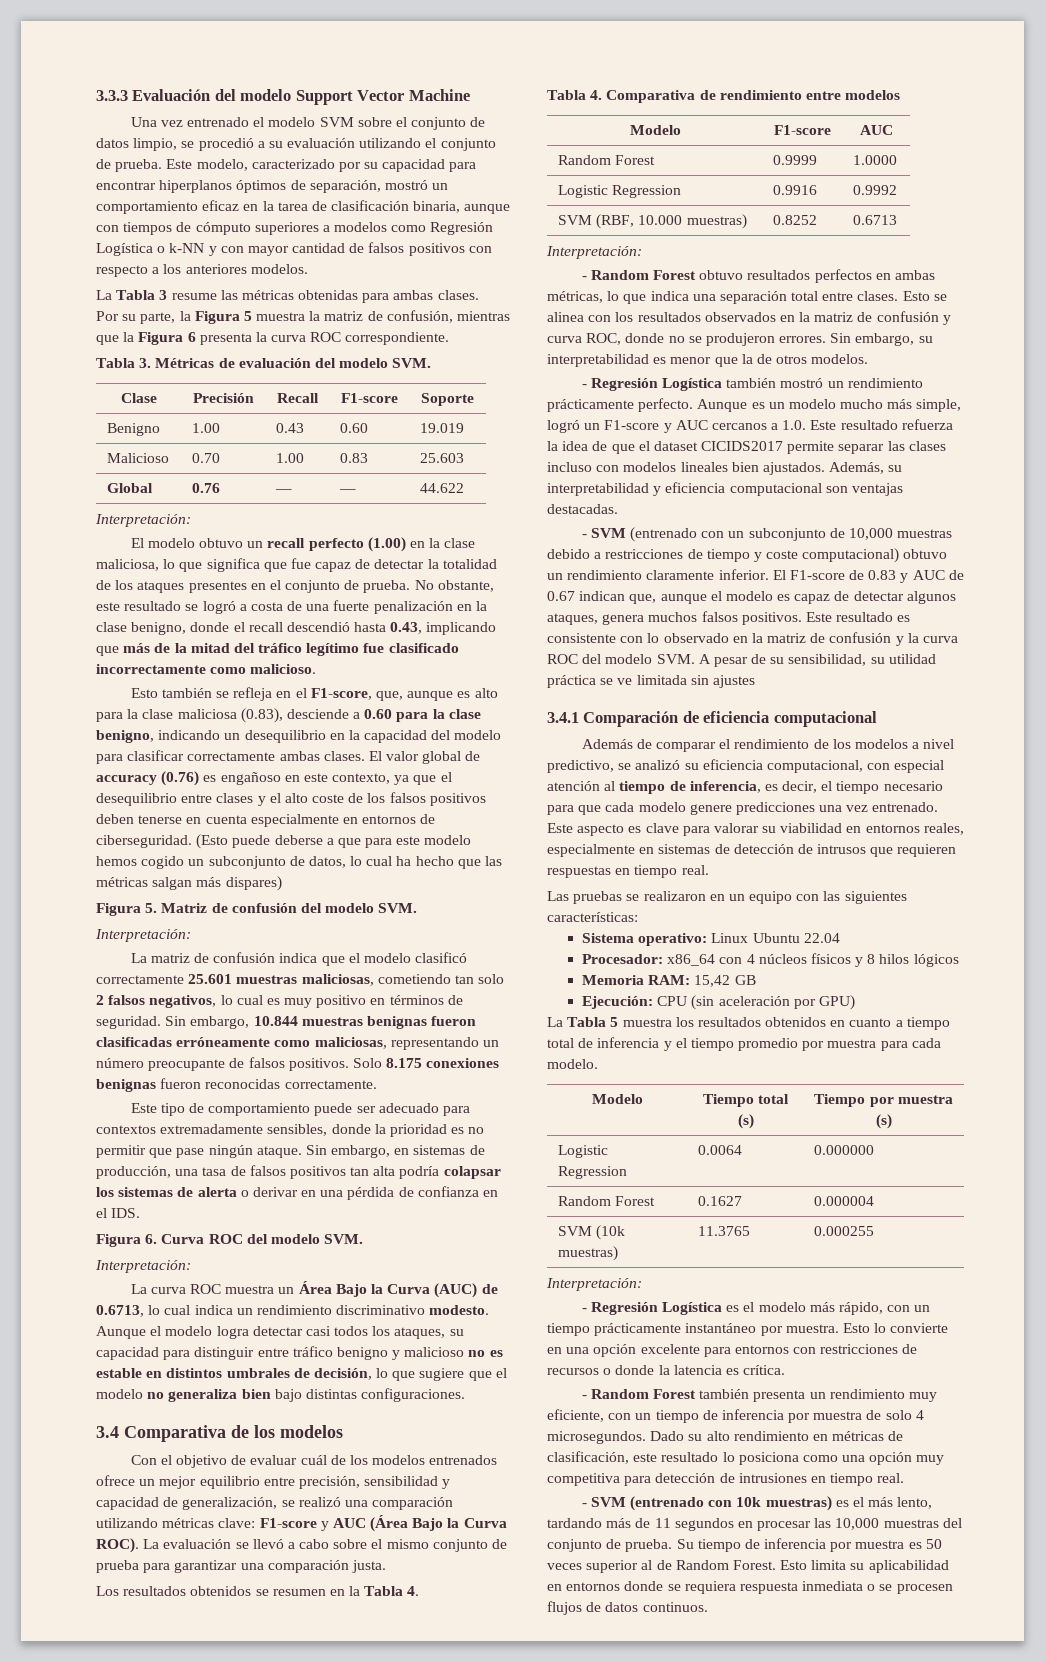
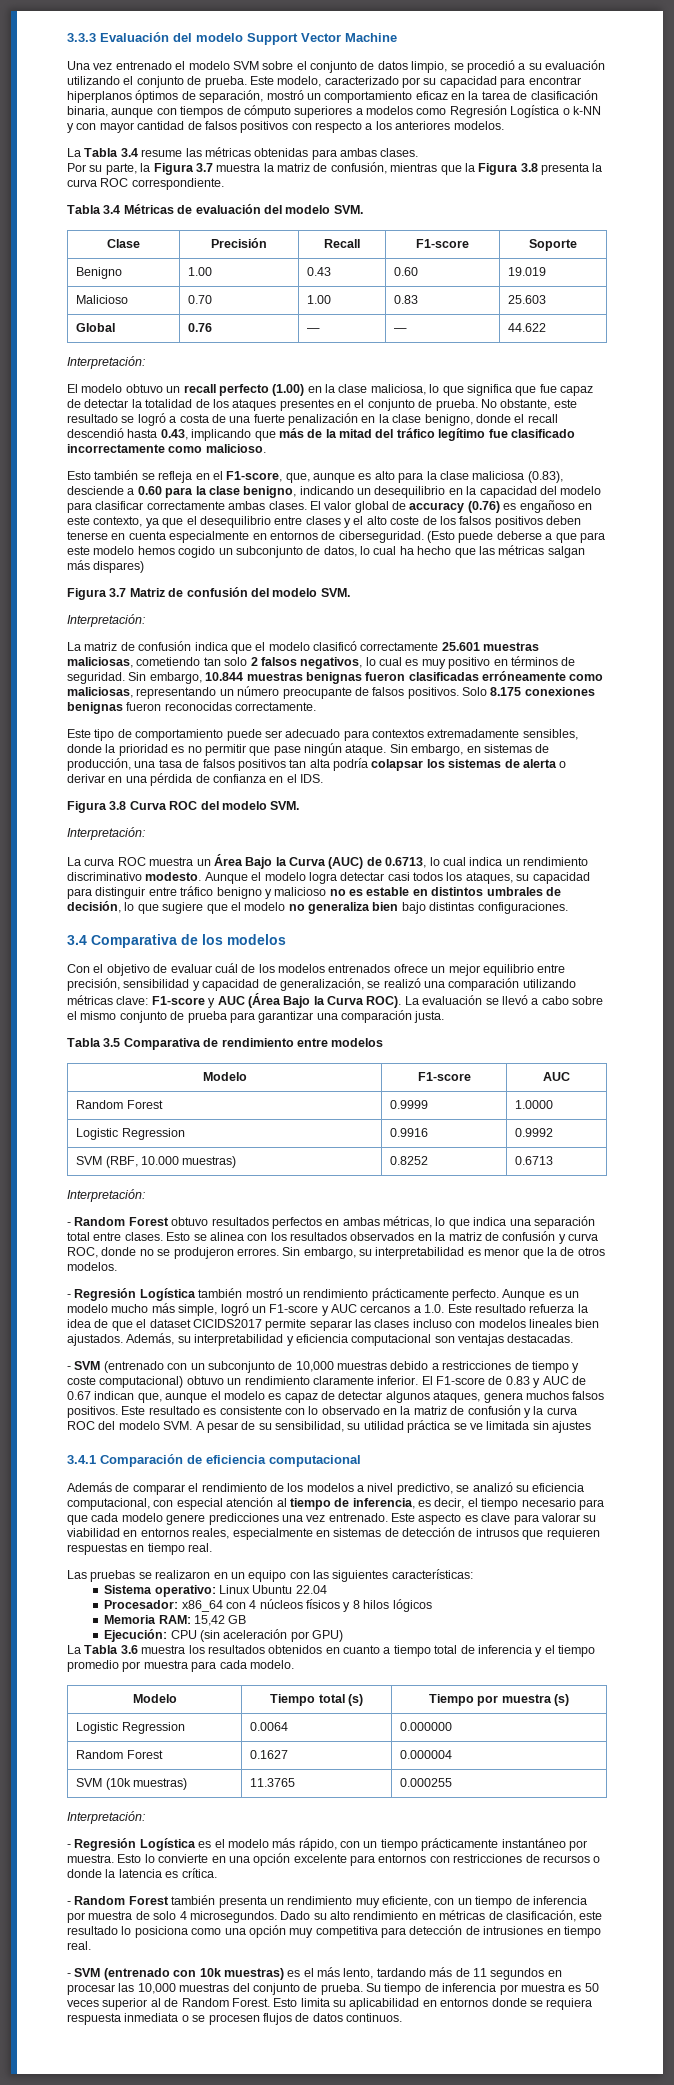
[159,290,168,300] 3 -> [120,148,138,157] 3.4
[243,311,252,321] 5 -> [195,163,213,172] 3.7
[187,332,196,342] 6 -> [520,163,538,172] 3.8
[139,358,152,368] 3. -> [103,205,121,214] 3.4
[145,903,158,913] 5. -> [109,588,127,597] 3.7
[145,1234,158,1244] 6. -> [109,801,127,810] 3.8
[96,1586,420,1596] [547,90,603,100] Los resultados obtenidos se resumen en la Tabla 4. // Tabla 4. -> [67,1038,121,1047] Tabla 3.5
[610,1017,619,1027] 5 -> [120,1645,138,1654] 3.6

